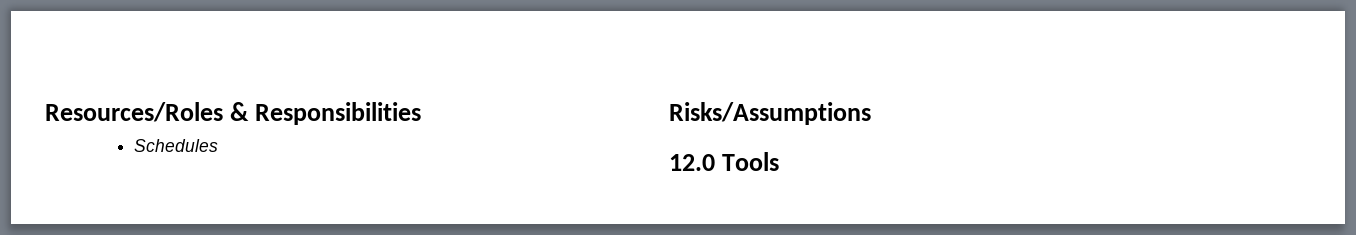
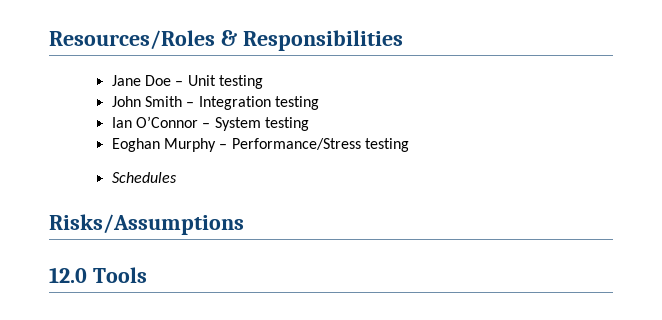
(422, 113) none -> [111,75,264,89] [111,96,320,110] [111,116,310,131] [111,138,410,152] // Jane Doe – Unit testing // John Smith – Integration testing // Ian O’Connor – System testing // Eoghan Murphy – Performance/Stress testing

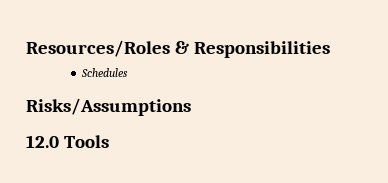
[111,75,264,89] [111,96,320,110] [111,116,310,131] [111,138,410,152] // Jane Doe – Unit testing // John Smith – Integration testing // Ian O’Connor – System testing // Eoghan Murphy – Performance/Stress testing -> (330, 49) none

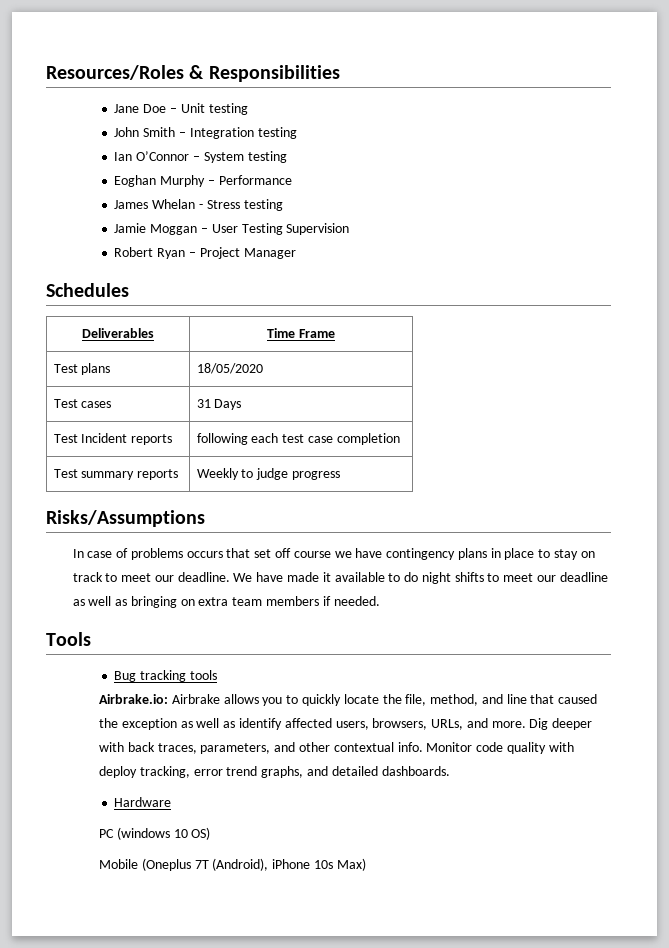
[81,68,129,77] [26,98,191,116] [26,135,109,148] Schedules // Risks/Assumptions // 12.0 Tools -> [114,103,248,115] [114,127,297,139] [114,151,287,163] [114,175,292,187] [114,199,283,211] [114,223,350,235] [114,247,296,259] [46,283,129,297] [82,328,154,338] [267,328,335,338] [53,363,111,375] [196,363,263,374] [53,399,112,408] [196,399,242,410] [53,433,173,445] [196,433,400,445] [53,469,179,480] [196,468,340,480] [46,510,205,527] [72,548,595,560] [72,572,608,584] [72,596,380,608] [46,632,91,646] [114,670,217,682] [99,694,598,706] [99,718,593,730] [99,742,574,754] [99,766,450,778] [114,797,172,807] [99,827,211,840] [99,858,366,871] Jane Doe – Unit testing // John Smith – Integration testing // Ian O’Connor – System testing // Eoghan Murphy – Performance // James Whelan - Stress testing // Jamie Moggan – User Testing Supervision // Robert Ryan – Project Manager // Schedules // Deliverables | Time Frame // Test plans | 18/05/2020 // Test cases | 31 Days // Test Incident reports | following each test case completion // Test summary reports | Weekly to judge progress // Risks/Assumptions // In case of problems occurs that set off course we have contingency plans in place to stay on track to meet our deadline. We have made it available to do night shifts to meet our deadline as well as bringing on extra team members if needed. // Tools // Bug tracking tools // Airbrake.io: Airbrake allows you to quickly locate the file, method, and line that caused the exception as well as identify affected users, browsers, URLs, and more. Dig deeper with back traces, parameters, and other contextual info. Monitor code quality with deploy tracking, error trend graphs, and detailed dashboards. // Hardware // PC (windows 10 OS) // Mobile (Oneplus 7T (Android), iPhone 10s Max)

